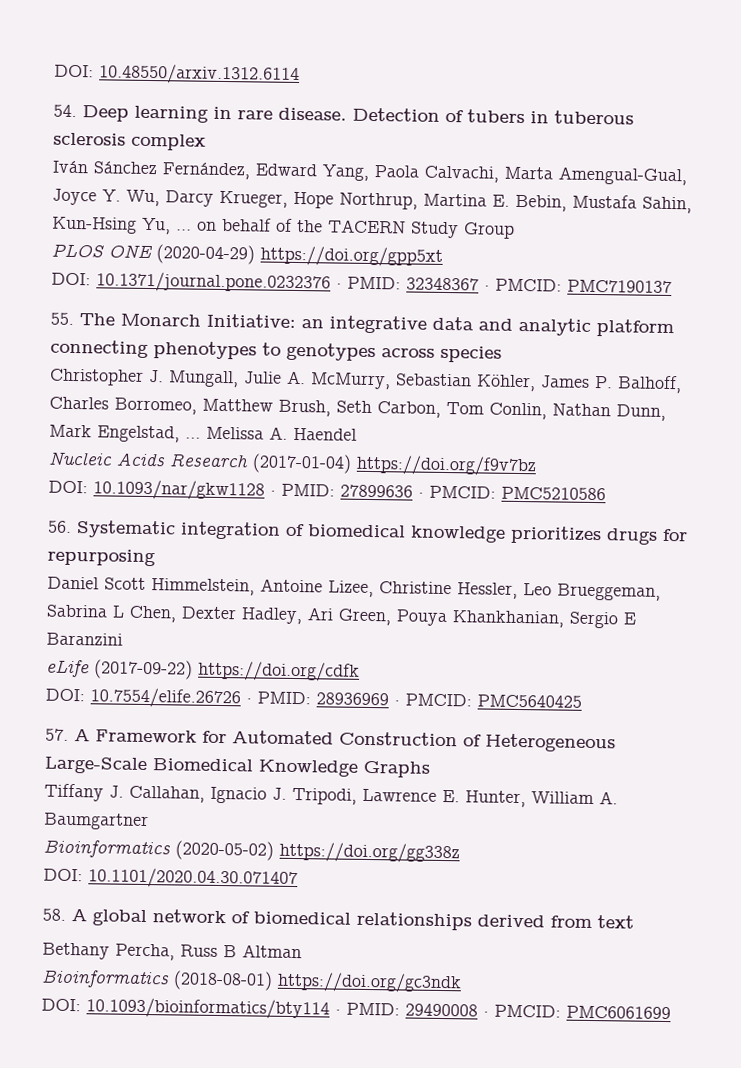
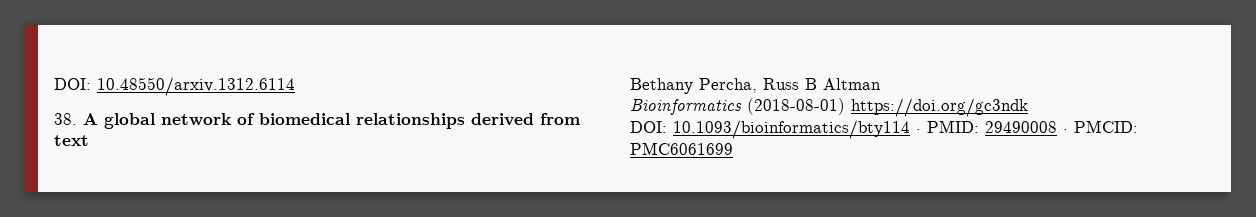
[53,104,634,125] [53,132,206,151] [52,160,687,186] [52,188,692,214] [52,216,515,239] [51,243,443,267] [51,271,672,294] [50,312,674,338] [50,339,502,363] [49,368,682,394] [49,396,666,421] [49,424,357,443] [48,451,537,477] [48,479,606,501] [47,520,688,545] [47,548,156,567] [47,576,661,601] [46,604,636,629] [46,632,123,646] [46,659,360,682] [45,687,582,709] [45,728,616,753] [44,756,430,778] [44,783,618,808] [44,812,149,831] [43,839,460,864] [43,867,298,890] [42,908,66,921] 54. Deep learning in rare disease. Detection of tubers in tuberous sclerosis complex // Iván Sánchez Fernández, Edward Yang, Paola Calvachi, Marta Amengual-Gual, Joyce Y. Wu, Darcy Krueger, Hope Northrup, Martina E. Bebin, Mustafa Sahin, Kun-Hsing Yu, … on behalf of the TACERN Study Group // PLOS ONE (2020-04-29) https://doi.org/gpp5xt // DOI: 10.1371/journal.pone.0232376 · PMID: 32348367 · PMCID: PMC7190137 // 55. The Monarch Initiative: an integrative data and analytic platform connecting phenotypes to genotypes across species // Christopher J. Mungall, Julie A. McMurry, Sebastian Köhler, James P. Balhoff, Charles Borromeo, Matthew Brush, Seth Carbon, Tom Conlin, Nathan Dunn, Mark Engelstad, … Melissa A. Haendel // Nucleic Acids Research (2017-01-04) https://doi.org/f9v7bz // DOI: 10.1093/nar/gkw1128 · PMID: 27899636 · PMCID: PMC5210586 // 56. Systematic integration of biomedical knowledge prioritizes drugs for repurposing // Daniel Scott Himmelstein, Antoine Lizee, Christine Hessler, Leo Brueggeman, Sabrina L Chen, Dexter Hadley, Ari Green, Pouya Khankhanian, Sergio E Baranzini // eLife (2017-09-22) https://doi.org/cdfk // DOI: 10.7554/elife.26726 · PMID: 28936969 · PMCID: PMC5640425 // 57. A Framework for Automated Construction of Heterogeneous Large-Scale Biomedical Knowledge Graphs // Tiffany J. Callahan, Ignacio J. Tripodi, Lawrence E. Hunter, William A. Baumgartner // Bioinformatics (2020-05-02) https://doi.org/gg338z // DOI: 10.1101/2020.04.30.071407 // 58. -> [54,113,77,125] 38.

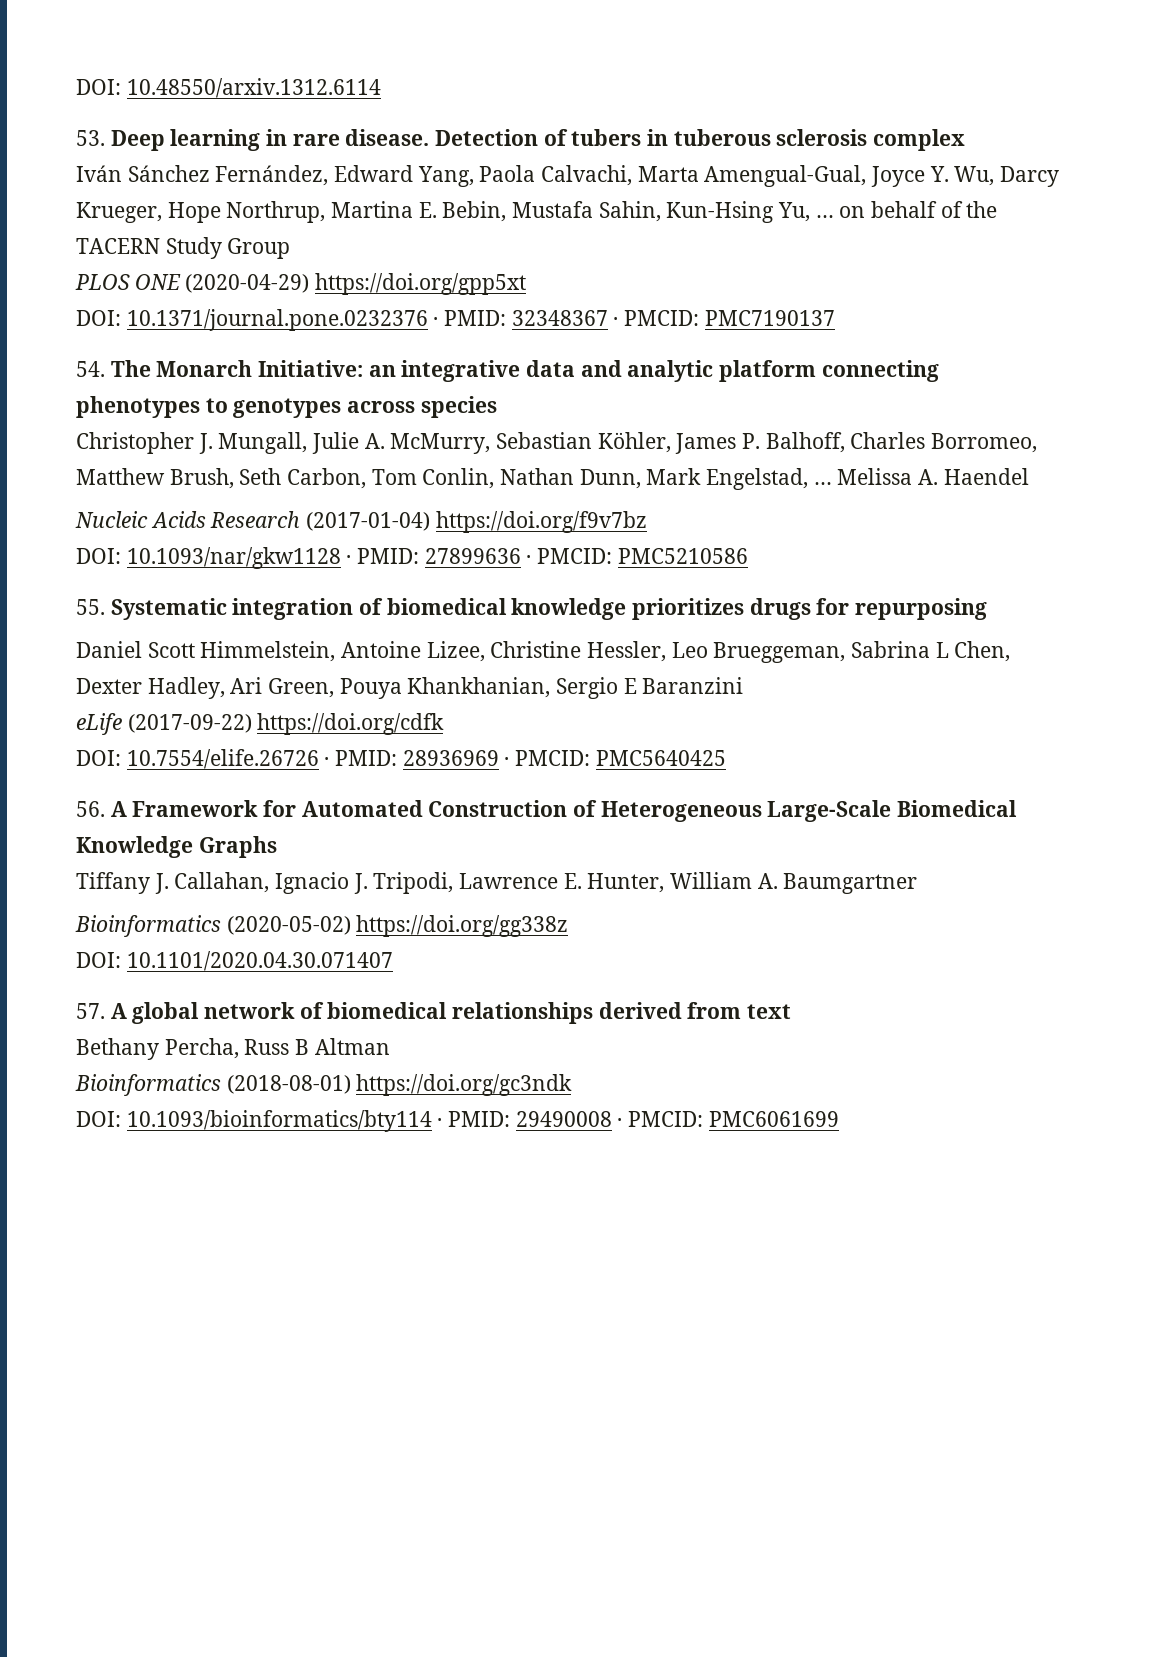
[54,113,77,125] 38. -> [76,129,966,151] [76,165,1060,187] [76,201,998,223] [76,237,291,259] [75,273,527,295] [76,309,835,331] [76,360,939,382] [76,396,497,418] [76,432,1038,454] [76,468,1029,490] [75,511,647,533] [76,547,748,569] [76,598,988,620] [76,641,1011,663] [76,677,744,699] [76,713,445,735] [76,749,726,769] [76,800,1018,822] [76,836,277,858] [76,872,918,894] [75,915,569,937] [76,951,393,971] [76,1003,105,1019] 53. Deep learning in rare disease. Detection of tubers in tuberous sclerosis complex // Iván Sánchez Fernández, Edward Yang, Paola Calvachi, Marta Amengual-Gual, Joyce Y. Wu, Darcy Krueger, Hope Northrup, Martina E. Bebin, Mustafa Sahin, Kun-Hsing Yu, … on behalf of the TACERN Study Group // PLOS ONE (2020-04-29) https://doi.org/gpp5xt // DOI: 10.1371/journal.pone.0232376 · PMID: 32348367 · PMCID: PMC7190137 // 54. The Monarch Initiative: an integrative data and analytic platform connecting phenotypes to genotypes across species // Christopher J. Mungall, Julie A. McMurry, Sebastian Köhler, James P. Balhoff, Charles Borromeo, Matthew Brush, Seth Carbon, Tom Conlin, Nathan Dunn, Mark Engelstad, … Melissa A. Haendel // Nucleic Acids Research (2017-01-04) https://doi.org/f9v7bz // DOI: 10.1093/nar/gkw1128 · PMID: 27899636 · PMCID: PMC5210586 // 55. Systematic integration of biomedical knowledge prioritizes drugs for repurposing // Daniel Scott Himmelstein, Antoine Lizee, Christine Hessler, Leo Brueggeman, Sabrina L Chen, Dexter Hadley, Ari Green, Pouya Khankhanian, Sergio E Baranzini // eLife (2017-09-22) https://doi.org/cdfk // DOI: 10.7554/elife.26726 · PMID: 28936969 · PMCID: PMC5640425 // 56. A Framework for Automated Construction of Heterogeneous Large-Scale Biomedical Knowledge Graphs // Tiffany J. Callahan, Ignacio J. Tripodi, Lawrence E. Hunter, William A. Baumgartner // Bioinformatics (2020-05-02) https://doi.org/gg338z // DOI: 10.1101/2020.04.30.071407 // 57.

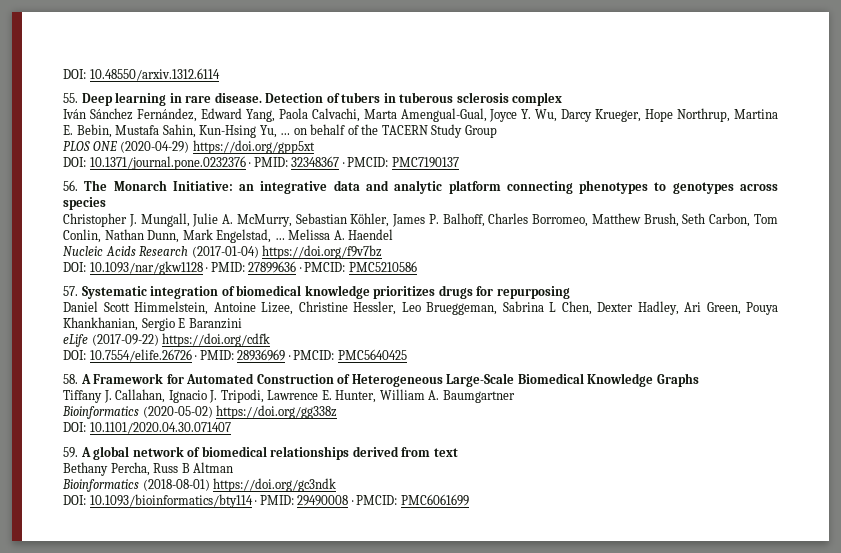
[76,130,105,146] 53. -> [63,93,78,103] 55.
[76,361,105,377] 54. -> [63,180,78,191] 56.
[76,599,105,615] 55. -> [63,286,78,296] 57.
[76,801,105,817] 56. -> [63,374,78,384] 58.
[76,1003,105,1019] 57. -> [63,447,78,458] 59.

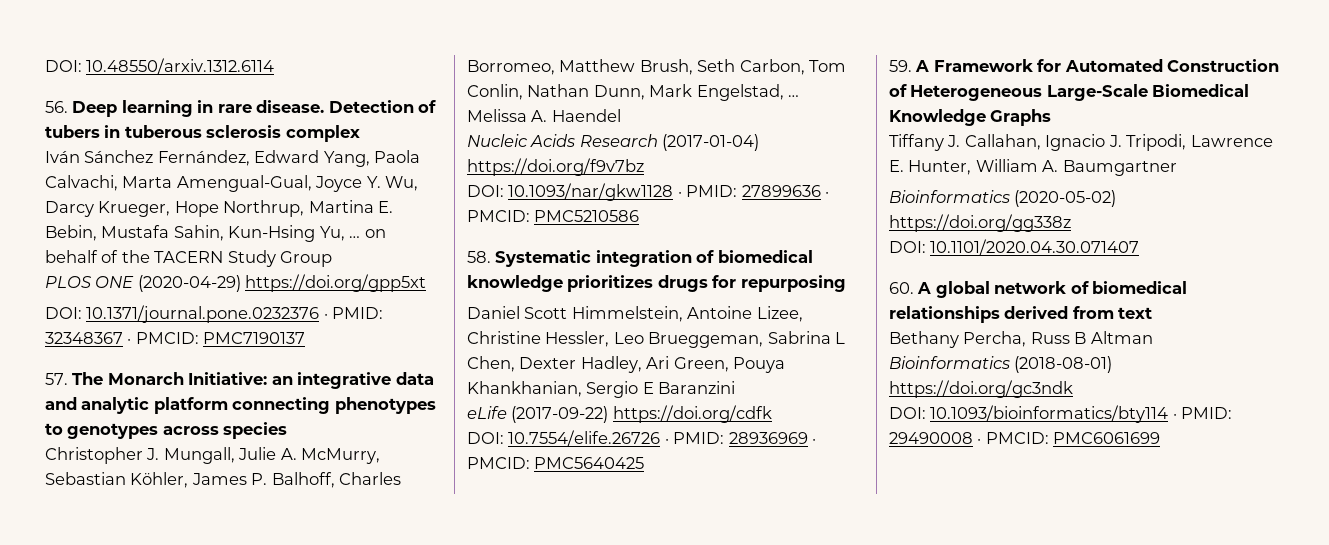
[63,93,78,103] 55. -> [45,101,68,113] 56.
[63,180,78,191] 56. -> [45,373,68,385] 57.
[63,286,78,296] 57. -> [467,251,491,263] 58.
[63,374,78,384] 58. -> [889,60,912,72] 59.
[63,447,78,458] 59. -> [889,282,914,294] 60.

